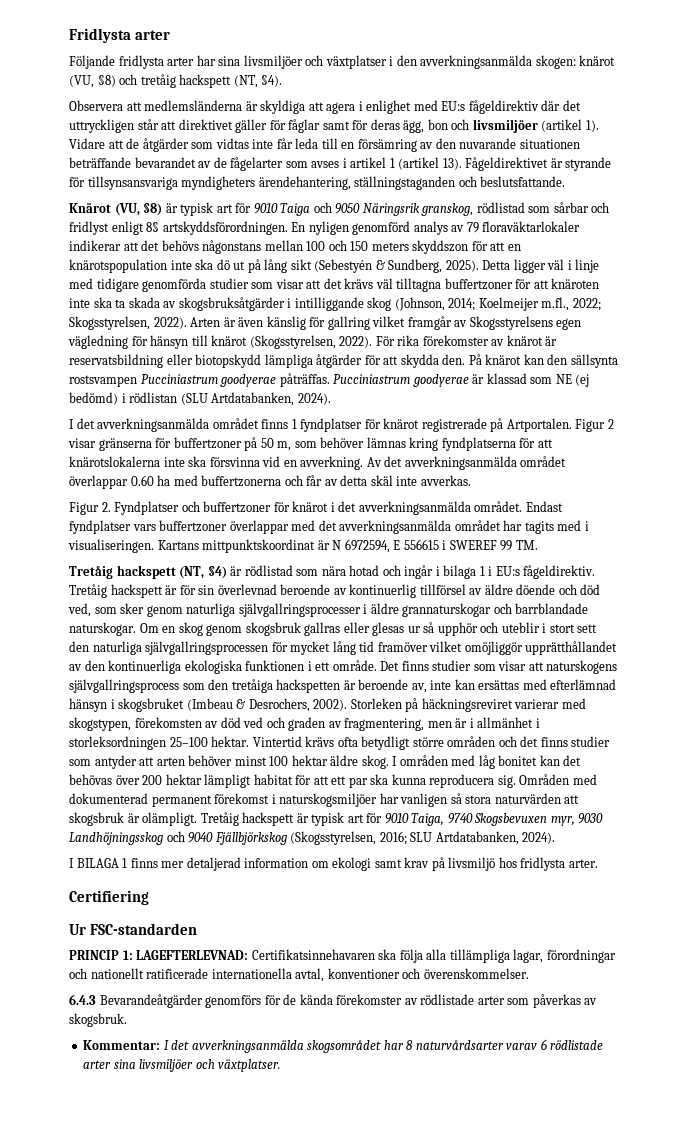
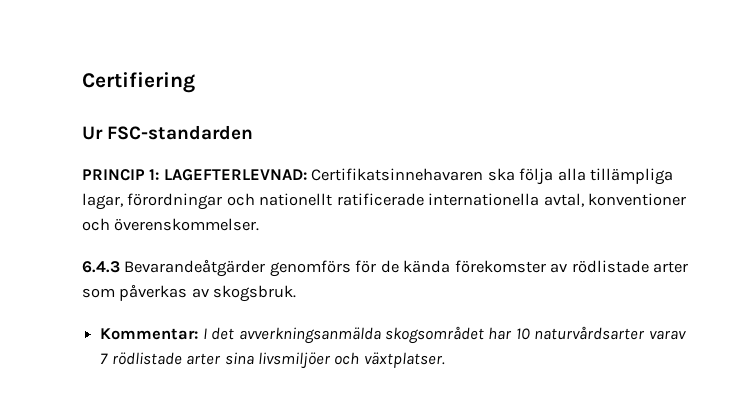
[69,28,171,43] [69,55,616,69] [69,74,283,88] [69,100,581,114] [69,119,599,133] [69,138,580,152] [69,157,612,171] [69,176,566,190] [69,202,610,216] [69,221,581,235] [69,240,521,254] [69,259,600,273] [69,278,600,292] [69,297,601,311] [69,316,582,330] [68,335,558,349] [69,354,618,368] [69,373,590,387] [69,392,331,406] [69,418,614,432] [68,437,553,451] [69,456,567,470] [69,475,471,489] [69,501,563,515] [69,520,589,534] [68,539,538,553] [69,565,596,579] [69,584,601,598] [68,603,589,617] [69,622,598,636] [69,641,618,655] [69,660,618,674] [69,679,617,693] [69,698,586,712] [69,717,540,731] [69,736,611,750] [69,755,582,769] [69,774,597,788] [69,793,580,807] [69,812,604,826] [69,831,556,845] [69,857,598,871] Fridlysta arter // Följande fridlysta arter har sina livsmiljöer och växtplatser i den avverkningsanmälda skogen: knärot (VU, §8) och tretåig hackspett (NT, §4). // Observera att medlemsländerna är skyldiga att agera i enlighet med EU:s fågeldirektiv där det uttryckligen står att direktivet gäller för fåglar samt för deras ägg, bon och livsmiljöer (artikel 1). Vidare att de åtgärder som vidtas inte får leda till en försämring av den nuvarande situationen beträffande bevarandet av de fågelarter som avses i artikel 1 (artikel 13). Fågeldirektivet är styrande för tillsynsansvariga myndigheters ärendehantering, ställningstaganden och beslutsfattande. // Knärot (VU, §8) är typisk art för 9010 Taiga och 9050 Näringsrik granskog, rödlistad som sårbar och fridlyst enligt 8§ artskyddsförordningen. En nyligen genomförd analys av 79 floraväktarlokaler indikerar att det behövs någonstans mellan 100 och 150 meters skyddszon för att en knärotspopulation inte ska dö ut på lång sikt (Sebestyén & Sundberg, 2025). Detta ligger väl i linje med tidigare genomförda studier som visar att det krävs väl tilltagna buffertzoner för att knäroten inte ska ta skada av skogsbruksåtgärder i intilliggande skog (Johnson, 2014; Koelmeijer m.fl., 2022; Skogsstyrelsen, 2022). Arten är även känslig för gallring vilket framgår av Skogsstyrelsens egen vägledning för hänsyn till knärot (Skogsstyrelsen, 2022). För rika förekomster av knärot är reservatsbildning eller biotopskydd lämpliga åtgärder för att skydda den. På knärot kan den sällsynta rostsvampen Pucciniastrum goodyerae påträffas. Pucciniastrum goodyerae är klassad som NE (ej bedömd) i rödlistan (SLU Artdatabanken, 2024). // I det avverkningsanmälda området finns 1 fyndplatser för knärot registrerade på Artportalen. Figur 2 visar gränserna för buffertzoner på 50 m, som behöver lämnas kring fyndplatserna för att knärotslokalerna inte ska försvinna vid en avverkning. Av det avverkningsanmälda området överlappar 0.60 ha med buffertzonerna och får av detta skäl inte avverkas. // Figur 2. Fyndplatser och buffertzoner för knärot i det avverkningsanmälda området. Endast fyndplatser vars buffertzoner överlappar med det avverkningsanmälda området har tagits med i visualiseringen. Kartans mittpunktskoordinat är N 6972594, E 556615 i SWEREF 99 TM. // Tretåig hackspett (NT, §4) är rödlistad som nära hotad och ingår i bilaga 1 i EU:s fågeldirektiv. Tretåig hackspett är för sin överlevnad beroende av kontinuerlig tillförsel av äldre döende och död ved, som sker genom naturliga självgallringsprocesser i äldre grannaturskogar och barrblandade naturskogar. Om en skog genom skogsbruk gallras eller glesas ur så upphör och uteblir i stort sett den naturliga självgallringsprocessen för mycket lång tid framöver vilket omöjliggör upprätthållandet av den kontinuerliga ekologiska funktionen i ett område. Det finns studier som visar att naturskogens självgallringsprocess som den tretåiga hackspetten är beroende av, inte kan ersättas med efterlämnad hänsyn i skogsbruket (Imbeau & Desrochers, 2002). Storleken på häckningsreviret varierar med skogstypen, förekomsten av död ved och graden av fragmentering, men är i allmänhet i storleksordningen 25–100 hektar. Vintertid krävs ofta betydligt större områden och det finns studier som antyder att arten behöver minst 100 hektar äldre skog. I områden med låg bonitet kan det behövas över 200 hektar lämpligt habitat för att ett par ska kunna reproducera sig. Områden med dokumenterad permanent förekomst i naturskogsmiljöer har vanligen så stora naturvärden att skogsbruk är olämpligt. Tretåig hackspett är typisk art för 9010 Taiga, 9740 Skogsbevuxen myr, 9030 Landhöjningsskog och 9040 Fjällbjörkskog (Skogsstyrelsen, 2016; SLU Artdatabanken, 2024). // I BILAGA 1 finns mer detaljerad information om ekologi samt krav på livsmiljö hos fridlysta arter. // -> (82, 82) none
[406,1040,414,1050] 8 -> [515,328,530,340] 10
[540,1039,547,1050] 6 -> [100,353,109,364] 7

